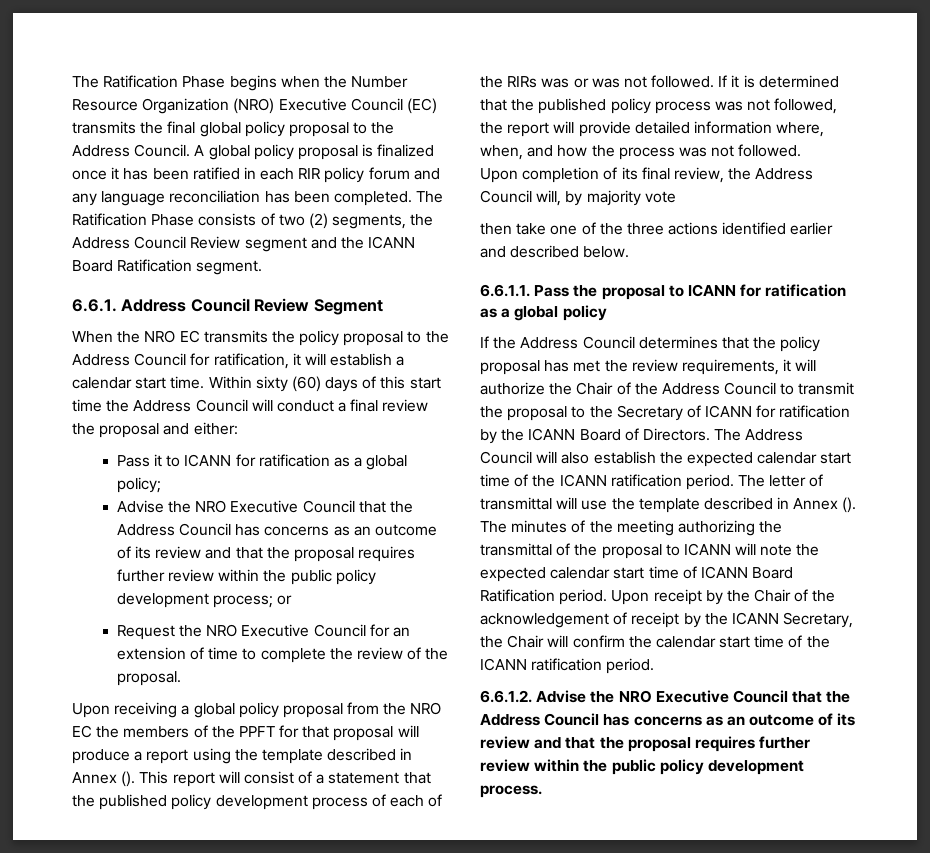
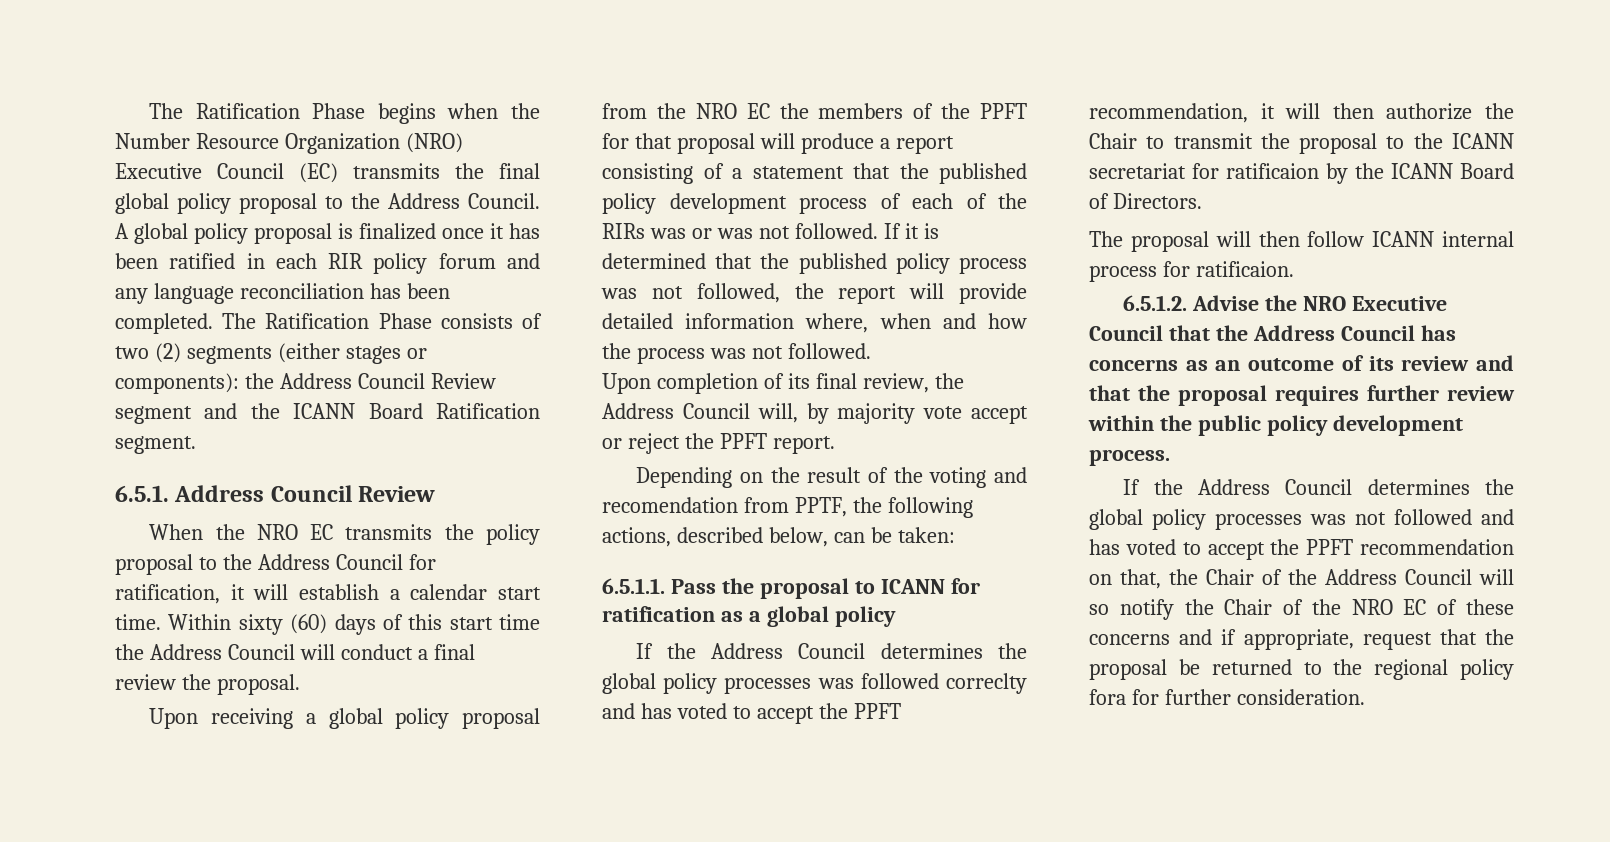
[332,214,407,229] segments, -> [186,343,427,364] [115,373,239,394] segments (either stages or components):
[72,298,383,315] 6.6.1. Address Council Review Segment -> [115,485,436,502] 6.5.1. Address Council Review
[99,422,238,438] [116,454,408,470] [116,477,161,493] [116,500,413,513] [116,523,437,536] [116,546,416,562] [116,569,376,585] [116,593,293,608] [116,624,410,640] [116,647,449,663] proposal and either: // Pass it to ICANN for ratification as a global policy; // Advise the NRO Executive Council that the Address Council has concerns as an outcome of its review and that the proposal requires further review within the public policy development process; or // Request the NRO Executive Council for an extension of time to complete the review of the -> (211, 682) none
[192,748,413,764] [72,771,294,787] using the template described in Annex (). This report will consist -> [602,163,693,184] consisting
[480,145,523,160] when, -> [879,313,931,329] when
[480,222,834,235] [480,245,630,258] [480,284,530,297] // then take one of the three actions identified earlier and described below. // 6.6.1.1. -> [971,406,1028,424] [602,433,835,454] [636,467,1027,488] [602,497,973,518] [602,527,955,547] [602,578,665,594] accept or reject the PPFT report. // Depending on the result of the voting and recomendation from PPTF, the following actions, described below, can be taken: // 6.5.1.1.
[721,336,821,352] [480,359,817,375] that the policy proposal has met the review requirements, it will -> [998,643,1027,659] [602,673,1027,694] [602,703,901,724] [1089,103,1374,123] the global policy processes was followed correclty and has voted to accept the PPFT recommendation, it will then
[616,382,777,395] of the Address Council -> (1137, 141) none
[616,405,851,421] Secretary of ICANN for ratification -> [1452,133,1514,149] [1089,163,1319,179] ICANN secretariat for ratificaion
[714,429,804,441] [480,451,852,467] [480,474,824,490] [480,497,857,513] [480,520,783,536] [480,543,820,559] [480,566,794,582] [480,589,836,605] [480,612,854,628] [480,635,830,648] [480,658,655,674] [480,690,532,703] The Address Council will also establish the expected calendar start time of the ICANN ratification period. The letter of transmittal will use the template described in Annex (). The minutes of the meeting authorizing the transmittal of the proposal to ICANN will note the expected calendar start time of ICANN Board Ratification period. Upon receipt by the Chair of the acknowledgement of receipt by the ICANN Secretary, the Chair will confirm the calendar start time of the ICANN ratification period. // 6.6.1.2. -> [1089,231,1514,252] [1089,261,1294,282] [1123,295,1188,311] // The proposal will then follow ICANN internal process for ratificaion. // 6.5.1.2.
(542, 791) none -> [1123,479,1514,495] [1089,509,1514,530] [1089,539,1514,560] [1089,569,1514,589] [1089,599,1514,620] [1089,629,1514,650] [1089,659,1514,680] [1089,689,1365,705] // If the Address Council determines the global policy processes was not followed and has voted to accept the PPFT recommendation on that, the Chair of the Address Council will so notify the Chair of the NRO EC of these concerns and if appropriate, request that the proposal be returned to the regional policy fora for further consideration.

